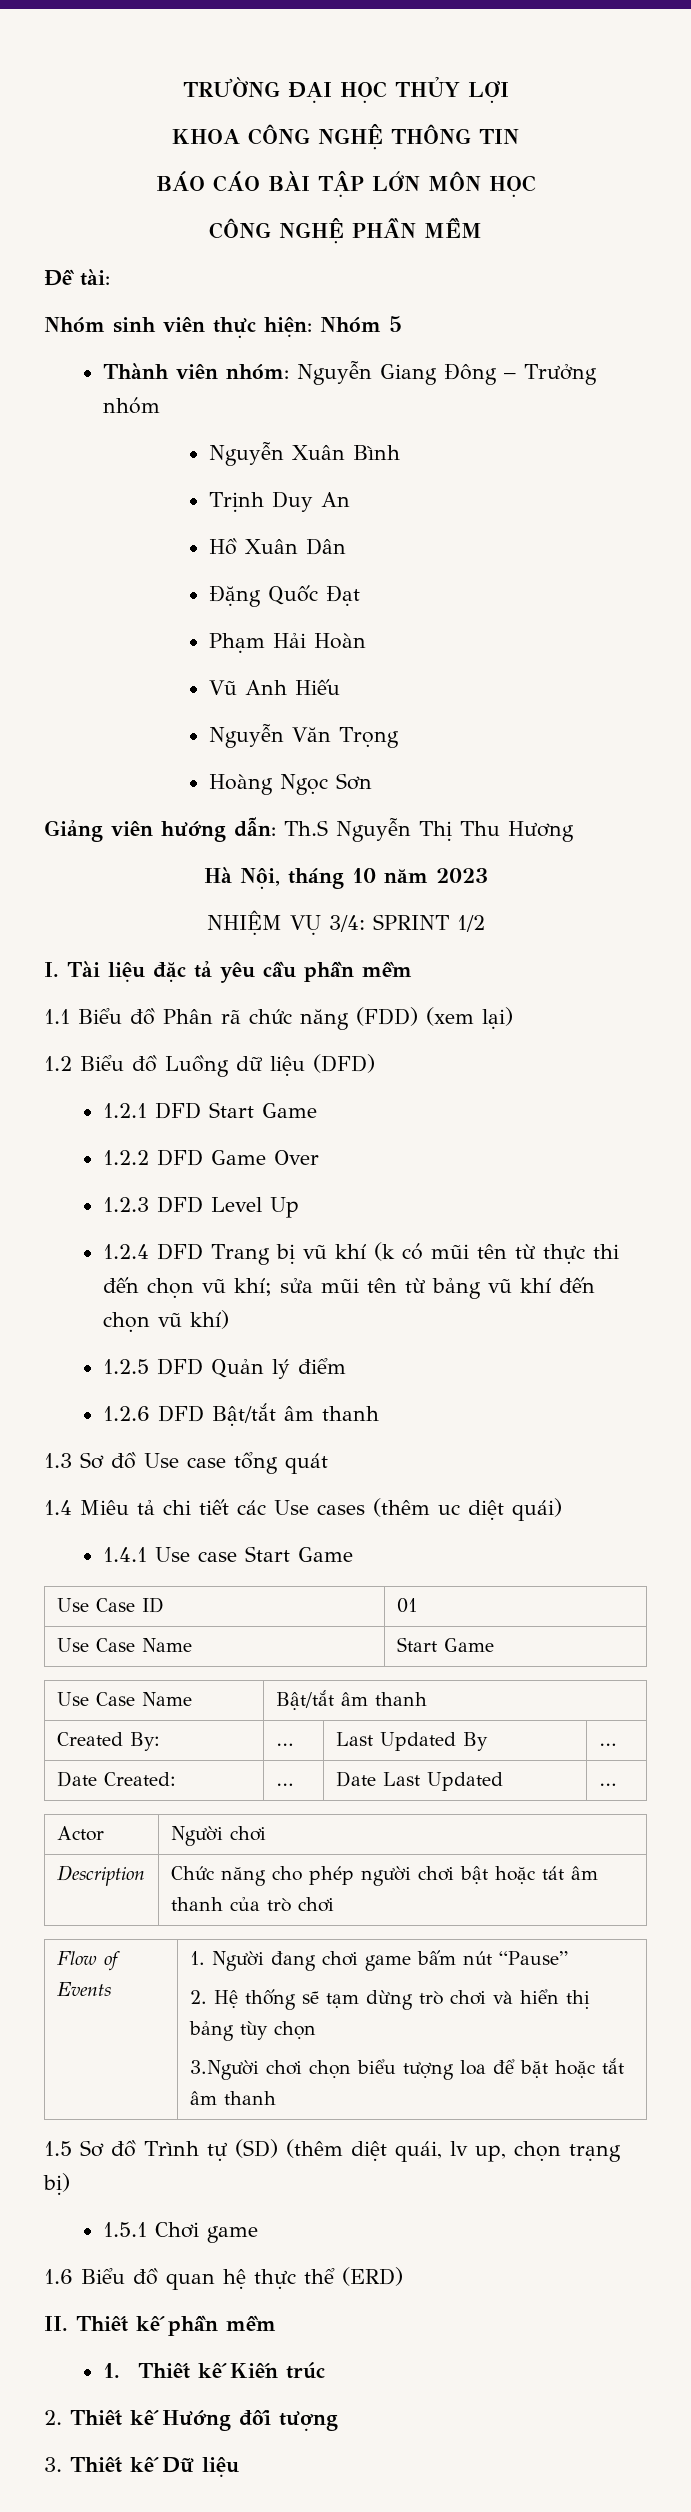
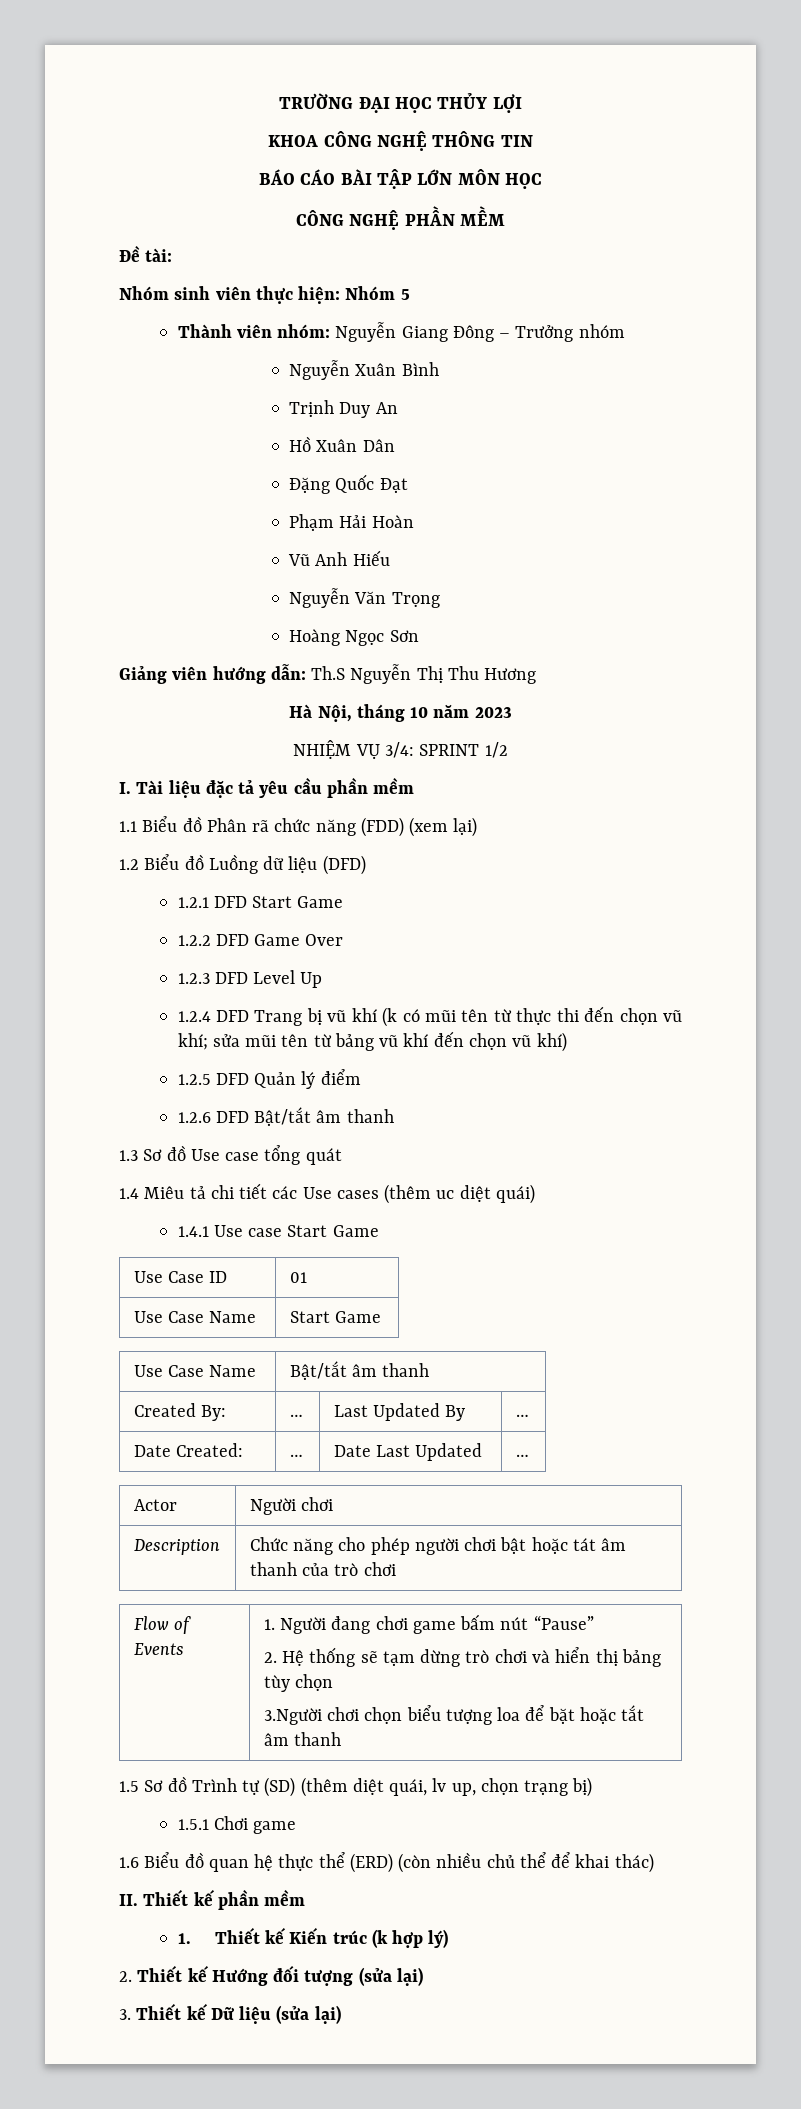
(403, 2276) none -> [398,1852,654,1873] (còn nhiều chủ thể để khai thác)
(326, 2370) none -> [371,1929,449,1948] (k hợp lý)
(338, 2421) none -> [358,1967,423,1986] (sửa lại)
(239, 2467) none -> [276,2005,341,2024] (sửa lại)

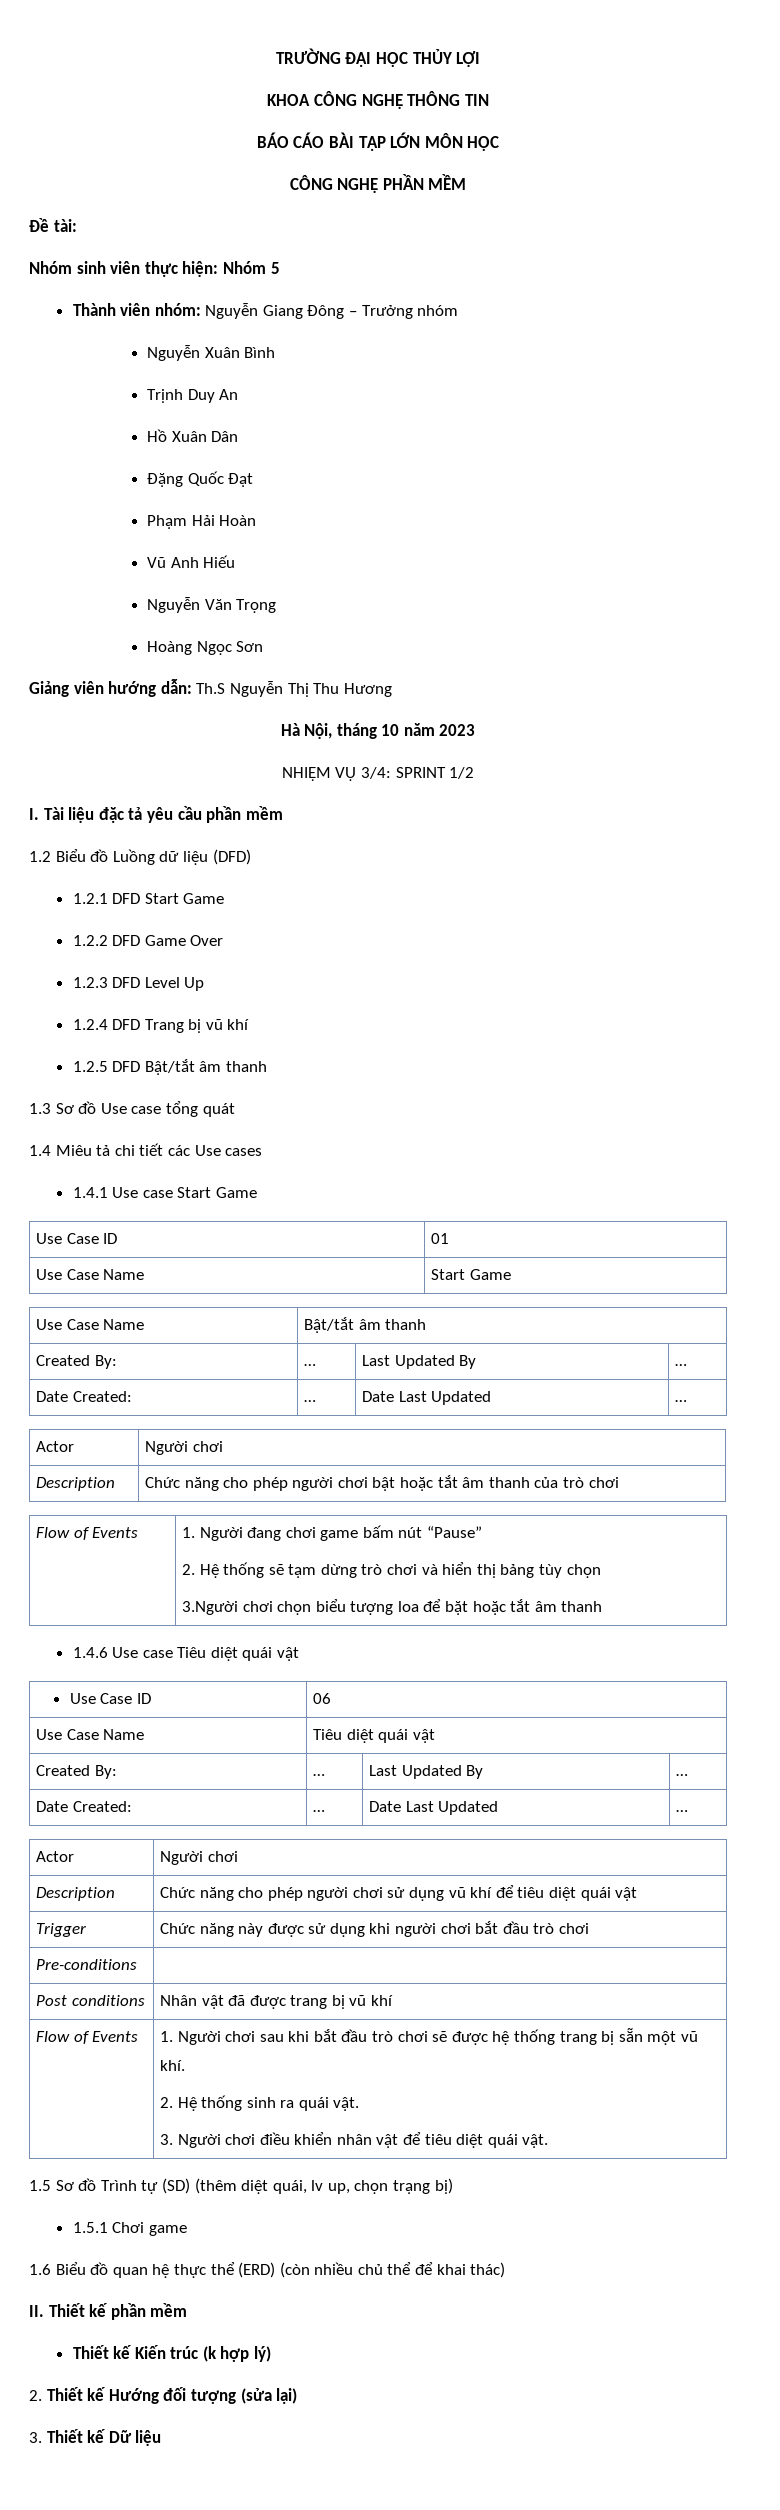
[119,816,478,837] // 1.1 Biểu đồ Phân rã chức năng (FDD) (xem lại) -> (283, 813) none
[382,1006,682,1027] [177,1031,567,1052] [177,1069,361,1089] [177,1112,211,1123] (k có mũi tên từ thực thi đến chọn vũ khí; sửa mũi tên từ bảng vũ khí đến chọn vũ khí) // 1.2.5 DFD Quản lý điểm // 1.2.6 -> [72,1061,108,1072] // 1.2.5
[384,1184,535,1204] (thêm uc diệt quái) -> (263, 1152) none
[572,1538,596,1551] tát -> [437,1475,458,1488] tắt
(342, 1739) none -> [72,1647,300,1661] [69,1693,151,1704] [312,1693,331,1704] [35,1729,145,1740] [312,1729,435,1743] [35,1765,117,1779] [312,1774,325,1776] [368,1765,484,1779] [675,1774,688,1776] [35,1801,132,1812] [312,1810,325,1812] [368,1801,499,1815] [675,1810,688,1812] [35,1851,74,1862] [159,1851,238,1865] [35,1887,115,1901] [159,1885,638,1901] [35,1923,86,1937] [159,1921,590,1937] [35,1959,137,1970] [35,1995,145,2006] [159,1995,394,2009] [35,2031,139,2044] [159,2028,698,2045] [159,2060,185,2071] [159,2095,360,2111] [159,2132,549,2148] // 1.4.6 Use case Tiêu diệt quái vật // Use Case ID | 06 // Use Case Name | Tiêu diệt quái vật // Created By: | … | Last Updated By | … // Date Created: | … | Date Last Updated | … // Actor | Người chơi // Description | Chức năng cho phép người chơi sử dụng vũ khí để tiêu diệt quái vật // Trigger | Chức năng này được sử dụng khi người chơi bắt đầu trò chơi // Pre-conditions | // Post conditions | Nhân vật đã được trang bị vũ khí // Flow of Events | 1. Người chơi sau khi bắt đầu trò chơi sẽ được hệ thống trang bị sẵn một vũ khí. // 2. Hệ thống sinh ra quái vật. // 3. Người chơi điều khiển nhân vật để tiêu diệt quái vật.
[177,1933,191,1944] 1. -> (188, 2310) none
[276,2005,341,2024] (sửa lại) -> (162, 2438) none

